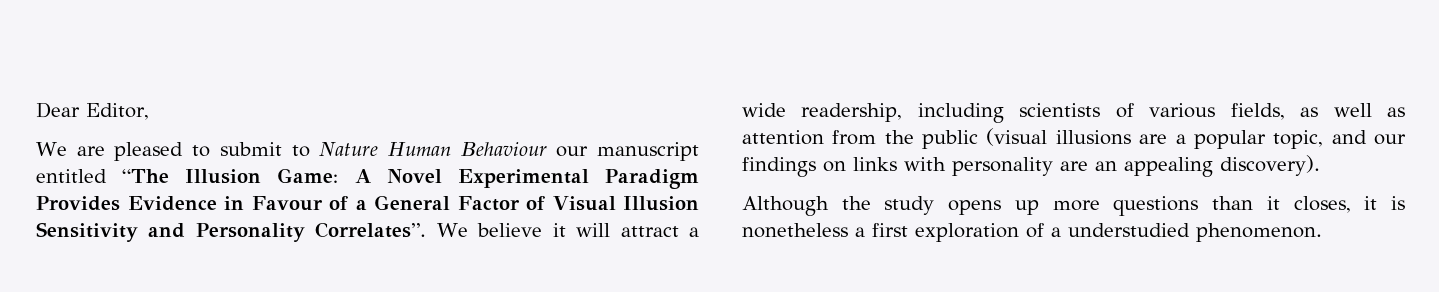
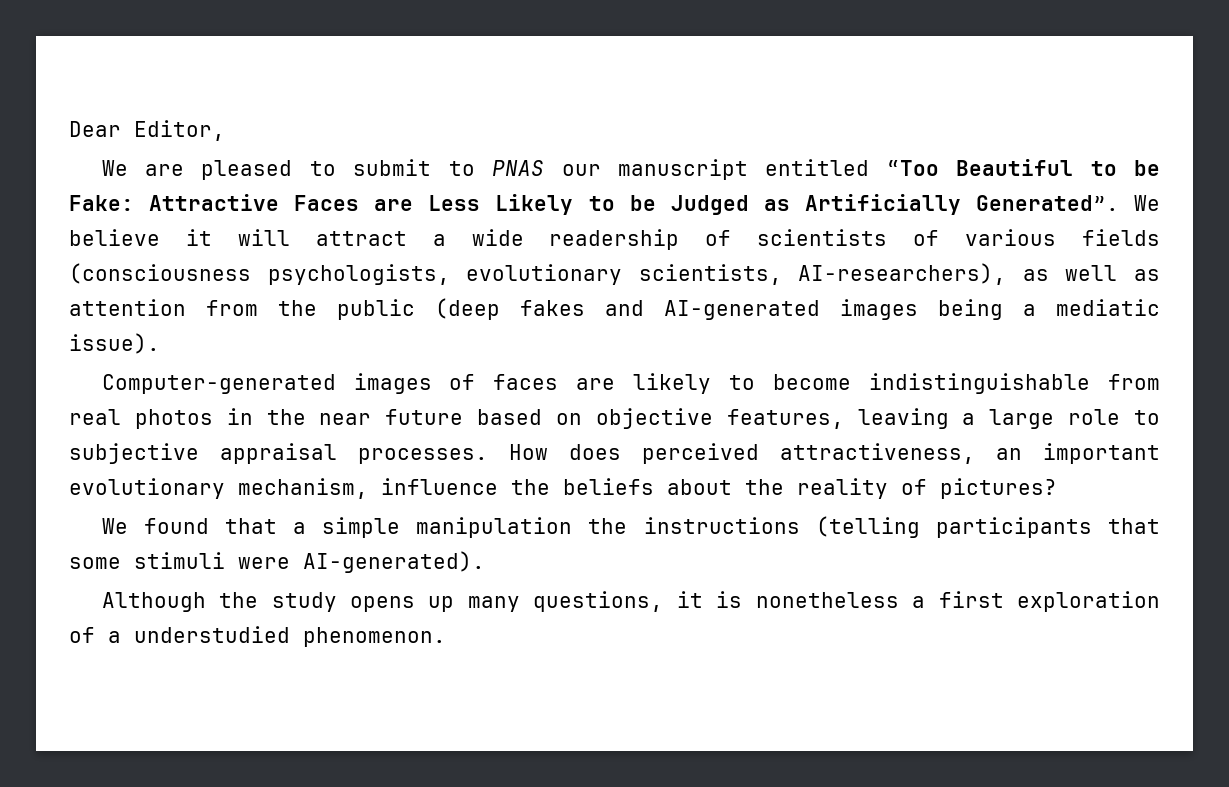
[319,142,700,161] [36,168,700,189] [36,195,699,211] [36,222,427,242] Nature Human Behaviour our manuscript entitled “The Illusion Game: A Novel Experimental Paradigm Provides Evidence in Favour of a General Factor of Visual Illusion Sensitivity and Personality Correlates”. -> [492,159,1160,180] [69,194,1119,215] PNAS our manuscript entitled “Too Beautiful to be Fake: Attractive Faces are Less Likely to be Judged as Artificially Generated”.
[801,103,1004,123] readership, including -> [549,229,732,250] readership of
[1230,103,1285,120] fields, -> [1081,229,1160,246] [69,263,1007,285] fields (consciousness psychologists, evolutionary scientists, AI-researchers),
[986,128,1406,149] [742,155,1320,177] (visual illusions are a popular topic, and our findings on links with personality are an appealing discovery). -> [435,298,1160,320] [69,333,160,354] [101,373,1160,394] [69,408,1161,429] [69,443,1160,464] [69,478,1057,499] [101,516,1160,538] [69,551,485,573] (deep fakes and AI-generated images being a mediatic issue). // Computer-generated images of faces are likely to become indistinguishable from real photos in the near future based on objective features, leaving a large role to subjective appraisal processes. How does perceived attractiveness, an important evolutionary mechanism, influence the beliefs about the reality of pictures? // We found that a simple manipulation the instructions (telling participants that some stimuli were AI-generated).
[1052,196,1351,216] more questions than it closes, -> [467,591,664,612] many questions,

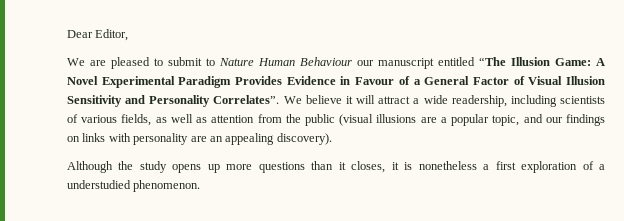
[492,159,1160,180] [69,194,1119,215] PNAS our manuscript entitled “Too Beautiful to be Fake: Attractive Faces are Less Likely to be Judged as Artificially Generated”. -> [219,57,605,69] [67,76,605,88] [67,95,280,107] Nature Human Behaviour our manuscript entitled “The Illusion Game: A Novel Experimental Paradigm Provides Evidence in Favour of a General Factor of Visual Illusion Sensitivity and Personality Correlates”.
[549,229,732,250] readership of -> [451,95,557,107] readership, including
[1081,229,1160,246] [69,263,1007,285] fields (consciousness psychologists, evolutionary scientists, AI-researchers), -> [121,114,152,126] fields,
[435,298,1160,320] [69,333,160,354] [101,373,1160,394] [69,408,1161,429] [69,443,1160,464] [69,478,1057,499] [101,516,1160,538] [69,551,485,573] (deep fakes and AI-generated images being a mediatic issue). // Computer-generated images of faces are likely to become indistinguishable from real photos in the near future based on objective features, leaving a large role to subjective appraisal processes. How does perceived attractiveness, an important evolutionary mechanism, influence the beliefs about the reality of pictures? // We found that a simple manipulation the instructions (telling participants that some stimuli were AI-generated). -> [339,114,605,126] [67,133,332,145] (visual illusions are a popular topic, and our findings on links with personality are an appealing discovery).
[467,591,664,612] many questions, -> [226,161,386,173] more questions than it closes,

